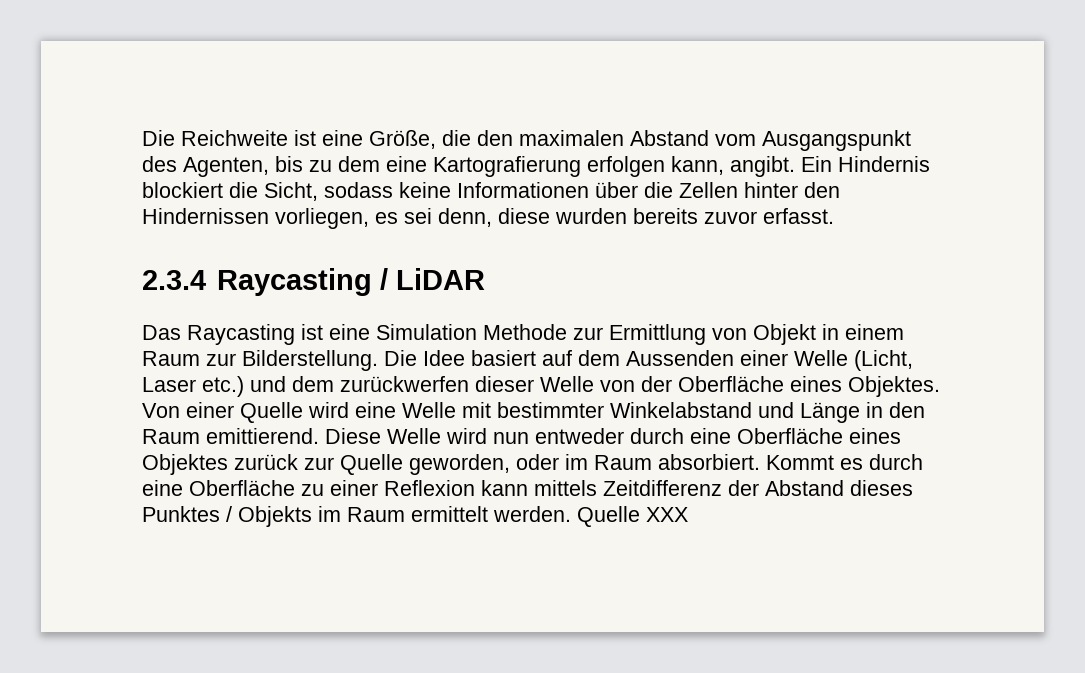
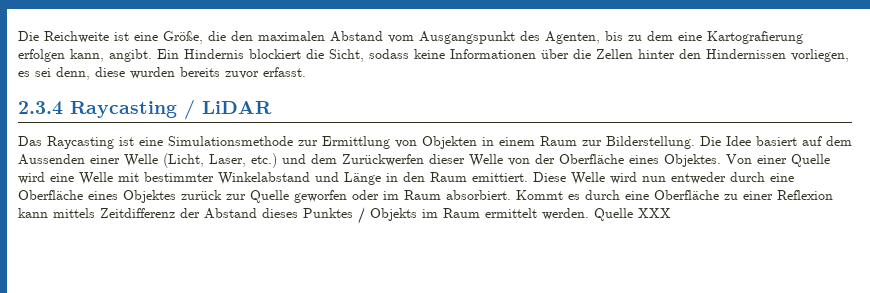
[376,324,567,340] Simulation Methode -> [168,136,293,146] Simulationsmethode
[753,324,816,345] Objekt -> [422,136,477,149] Objekten
[142,377,196,392] Laser -> [209,154,246,167] Laser,
[340,376,469,392] zurückwerfen -> [342,154,424,166] Zurückwerfen
[206,428,319,444] emittierend. -> [472,173,528,182] emittiert.
[409,454,510,475] geworden, -> [294,190,347,203] geworfen

